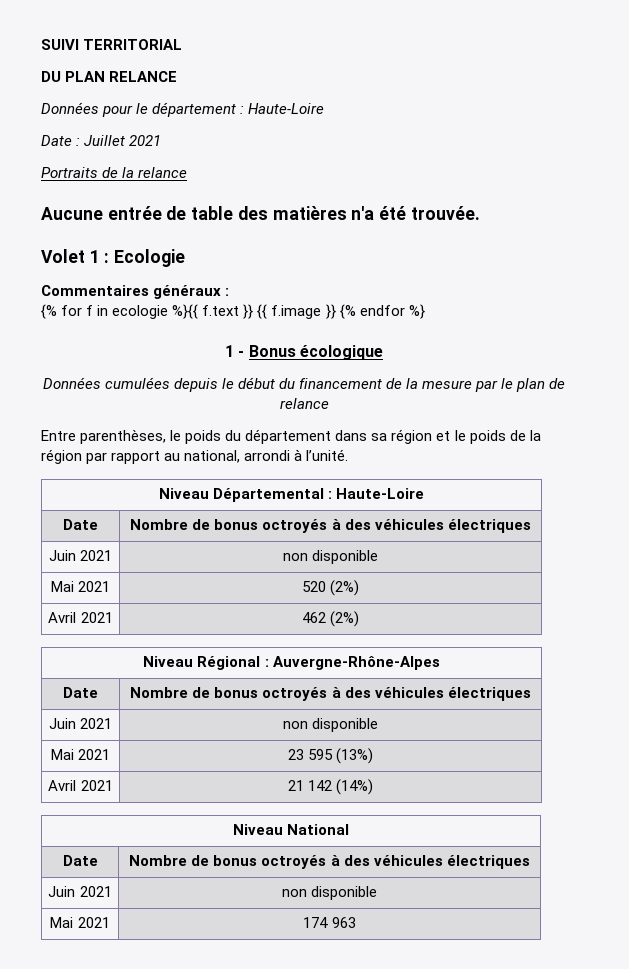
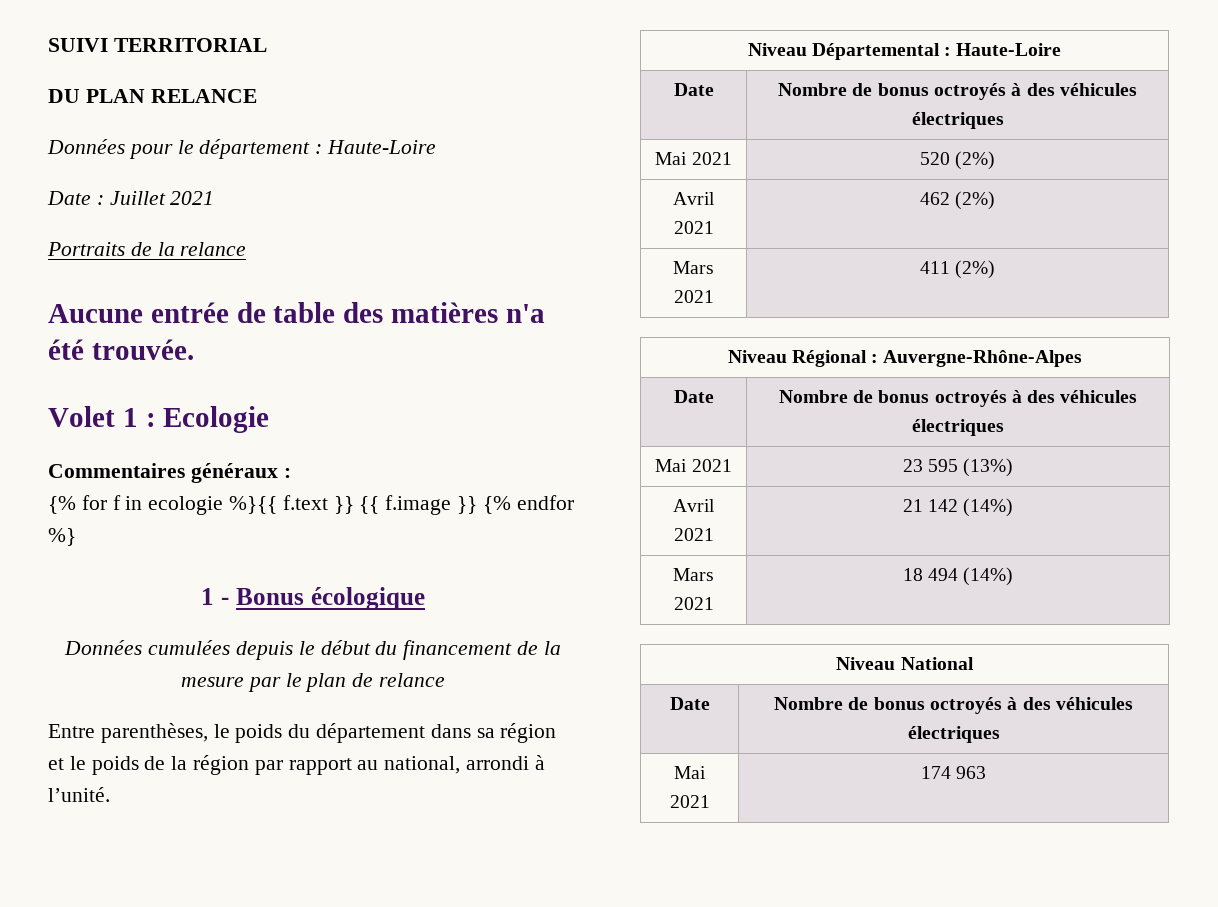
[48,550,113,561] [282,550,379,564] // Juin 2021 | non disponible -> (1004, 120) none
(360, 619) none -> [673,261,714,274] [673,290,714,303] [919,260,996,279] // Mars 2021 | 411 (2%)
[48,718,113,729] [282,718,379,732] // Juin 2021 | non disponible -> (1004, 427) none
(374, 787) none -> [673,568,714,581] [673,597,714,610] [902,567,1014,586] // Mars 2021 | 18 494 (14%)
[48,886,112,897] [281,886,378,900] // Juin 2021 | non disponible -> (1000, 734) none

